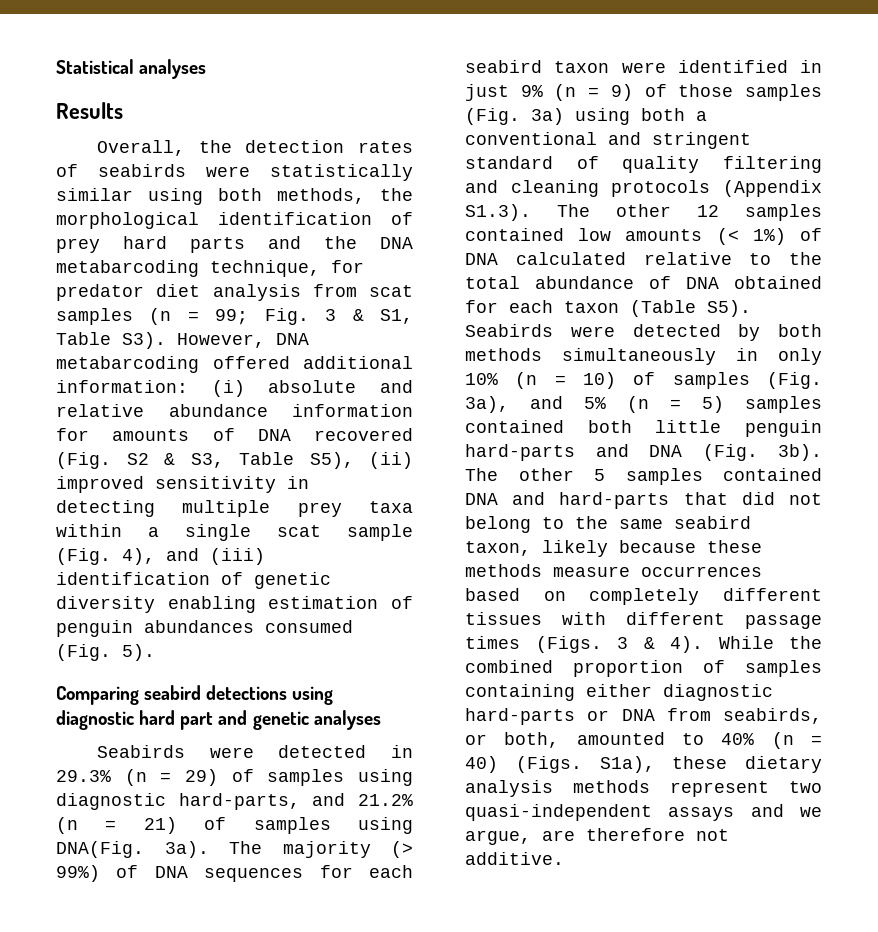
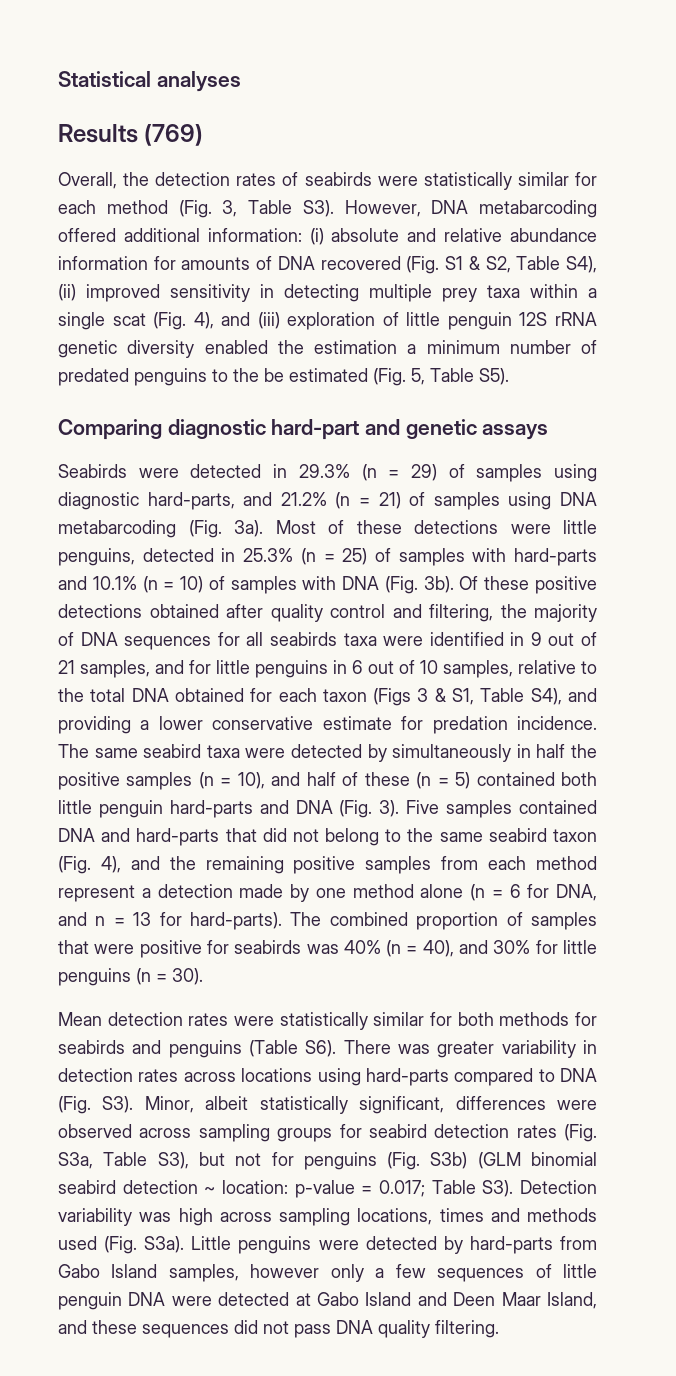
(123, 110) none -> [144,124,204,146] (769)
[148,188,413,205] [56,212,413,229] [56,236,413,253] [56,260,364,277] [56,284,413,301] [56,308,414,325] using both methods, the morphological identification of prey hard parts and the DNA metabarcoding technique, for predator diet analysis from scat samples (n = 99; Fig. 3 & S1, -> [574,172,597,186] [58,200,238,218] for each method (Fig. 3,
[126,452,354,469] S2 & S3, Table S5), -> [445,256,598,273] S1 & S2, Table S4),
[347,524,413,541] sample -> (146, 319) none
[56,572,331,589] [56,596,414,613] [56,620,353,637] [56,644,155,661] [56,685,334,705] [56,710,214,730] identification of genetic diversity enabling estimation of penguin abundances consumed (Fig. 5). // Comparing seabird detections using diagnostic hard part -> [287,312,597,330] [58,340,597,358] [58,368,509,386] [58,419,360,440] exploration of little penguin 12S rRNA genetic diversity enabled the estimation a minimum number of predated penguins to the be estimated (Fig. 5, Table S5). // Comparing diagnostic hard-part
[313,710,381,730] analyses -> [482,424,549,440] assays
[56,841,413,858] [56,865,413,882] [465,60,822,73] [465,84,822,101] [465,108,707,125] [465,132,751,149] [465,156,822,173] [465,180,822,197] [465,204,822,221] [465,228,822,245] [465,252,626,265] DNA(Fig. 3a). The majority (> 99%) of DNA sequences for each seabird taxon were identified in just 9% (n = 9) of those samples (Fig. 3a) using both a conventional and stringent standard of quality filtering and cleaning protocols (Appendix S1.3). The other 12 samples contained low amounts (< 1%) of DNA calculated -> [560,492,598,506] [58,520,597,538] [58,548,597,566] [58,576,597,594] [58,604,597,622] [58,632,597,650] [58,660,513,678] DNA metabarcoding (Fig. 3a). Most of these detections were little penguins, detected in 25.3% (n = 25) of samples with hard-parts and 10.1% (n = 10) of samples with DNA (Fig. 3b). Of these positive detections obtained after quality control and filtering, the majority of DNA sequences for all seabirds taxa were identified in 9 out of 21 samples, and for little penguins in 6 out of 10 samples,
[535,276,671,289] abundance of -> (126, 695) none
[630,300,751,317] [465,324,822,341] [465,348,822,365] [465,372,822,389] [465,396,606,413] (Table S5). Seabirds were detected by both methods simultaneously in only 10% (n = 10) of samples (Fig. 3a), and 5% -> [373,688,598,706] [58,716,597,734] [58,744,598,762] [58,772,410,790] (Figs 3 & S1, Table S4), and providing a lower conservative estimate for predation incidence. The same seabird taxa were detected by simultaneously in half the positive samples (n = 10), and half of these
[745,396,822,413] samples -> (471, 780) none
[778,444,822,461] [465,468,605,481] 3b). The other 5 -> [379,800,440,817] 3). Five
[465,540,762,557] [465,564,762,577] [465,588,822,605] [465,612,822,629] [465,636,822,653] [465,660,822,677] [465,684,773,701] [465,708,822,725] [465,732,822,749] [465,756,822,773] [465,780,822,797] [465,804,822,821] [465,828,729,845] [465,852,564,865] taxon, likely because these methods measure occurrences based on completely different tissues with different passage times (Figs. 3 & 4). While the combined proportion of samples containing either diagnostic hard-parts or DNA from seabirds, or both, amounted to 40% (n = 40) (Figs. S1a), these dietary analysis methods represent two quasi-independent assays and we argue, are therefore not additive. -> [553,829,597,842] [58,856,598,874] [58,884,597,902] [58,912,597,930] [58,940,598,958] [58,968,203,986] [58,1012,597,1030] [58,1040,597,1058] [58,1068,597,1086] [58,1096,597,1114] [58,1124,597,1142] [58,1152,598,1170] [58,1180,597,1198] [58,1208,597,1226] [58,1236,597,1254] [58,1264,598,1282] [58,1292,597,1310] [58,1320,499,1338] taxon (Fig. 4), and the remaining positive samples from each method represent a detection made by one method alone (n = 6 for DNA, and n = 13 for hard-parts). The combined proportion of samples that were positive for seabirds was 40% (n = 40), and 30% for little penguins (n = 30). // Mean detection rates were statistically similar for both methods for seabirds and penguins (Table S6). There was greater variability in detection rates across locations using hard-parts compared to DNA (Fig. S3). Minor, albeit statistically significant, differences were observed across sampling groups for seabird detection rates (Fig. S3a, Table S3), but not for penguins (Fig. S3b) (GLM binomial seabird detection ~ location: p-value = 0.017; Table S3). Detection variability was high across sampling locations, times and methods used (Fig. S3a). Little penguins were detected by hard-parts from Gabo Island samples, however only a few sequences of little penguin DNA were detected at Gabo Island and Deen Maar Island, and these sequences did not pass DNA quality filtering.

